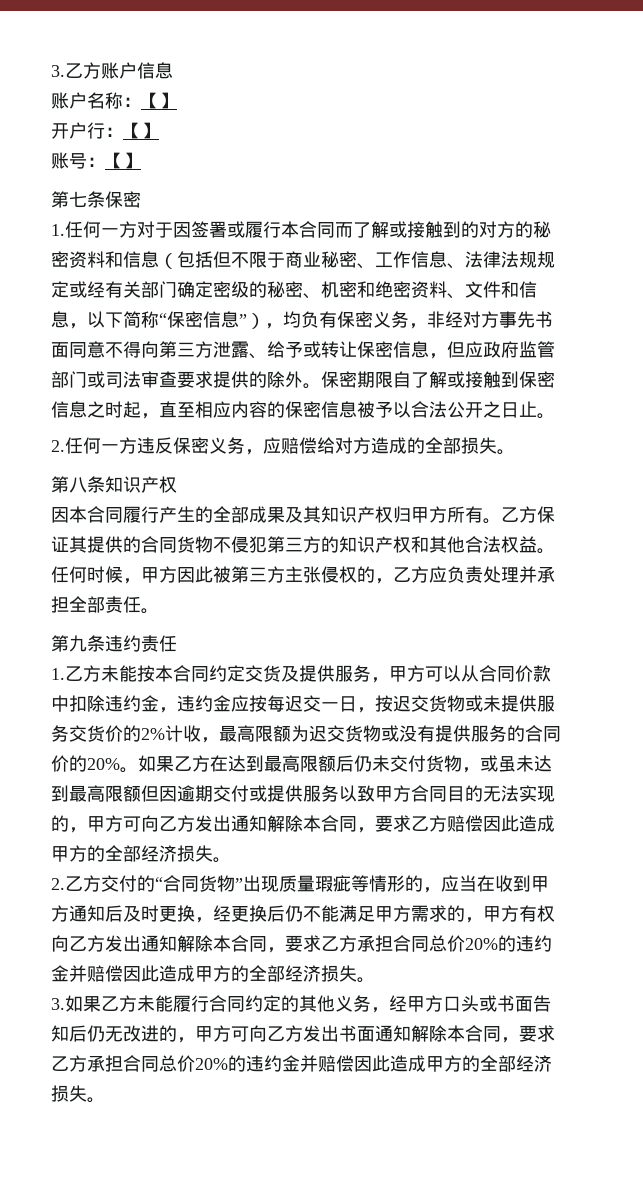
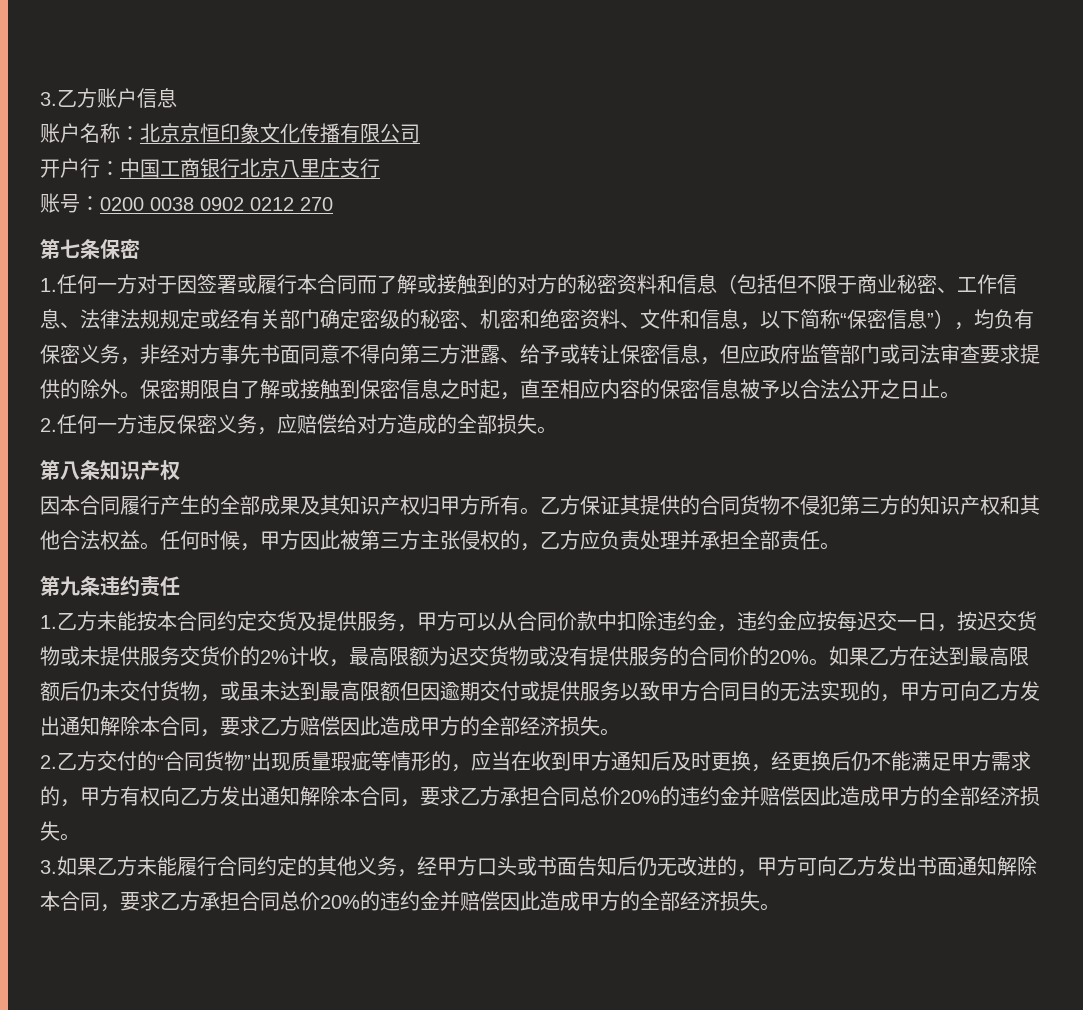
[141,92,177,109] [51,122,159,139] [51,152,141,169] 【】 // 开户行：【】 // 账号：【】 -> [140,123,420,143] [40,158,380,178] [40,193,333,213] 北京京恒印象文化传播有限公司 // 开户行：中国工商银行北京八里庄支行 // 账号：0200 0038 0902 0212 270

